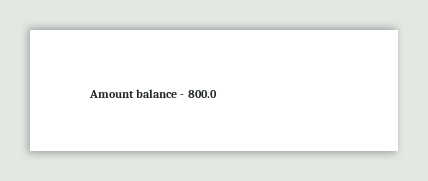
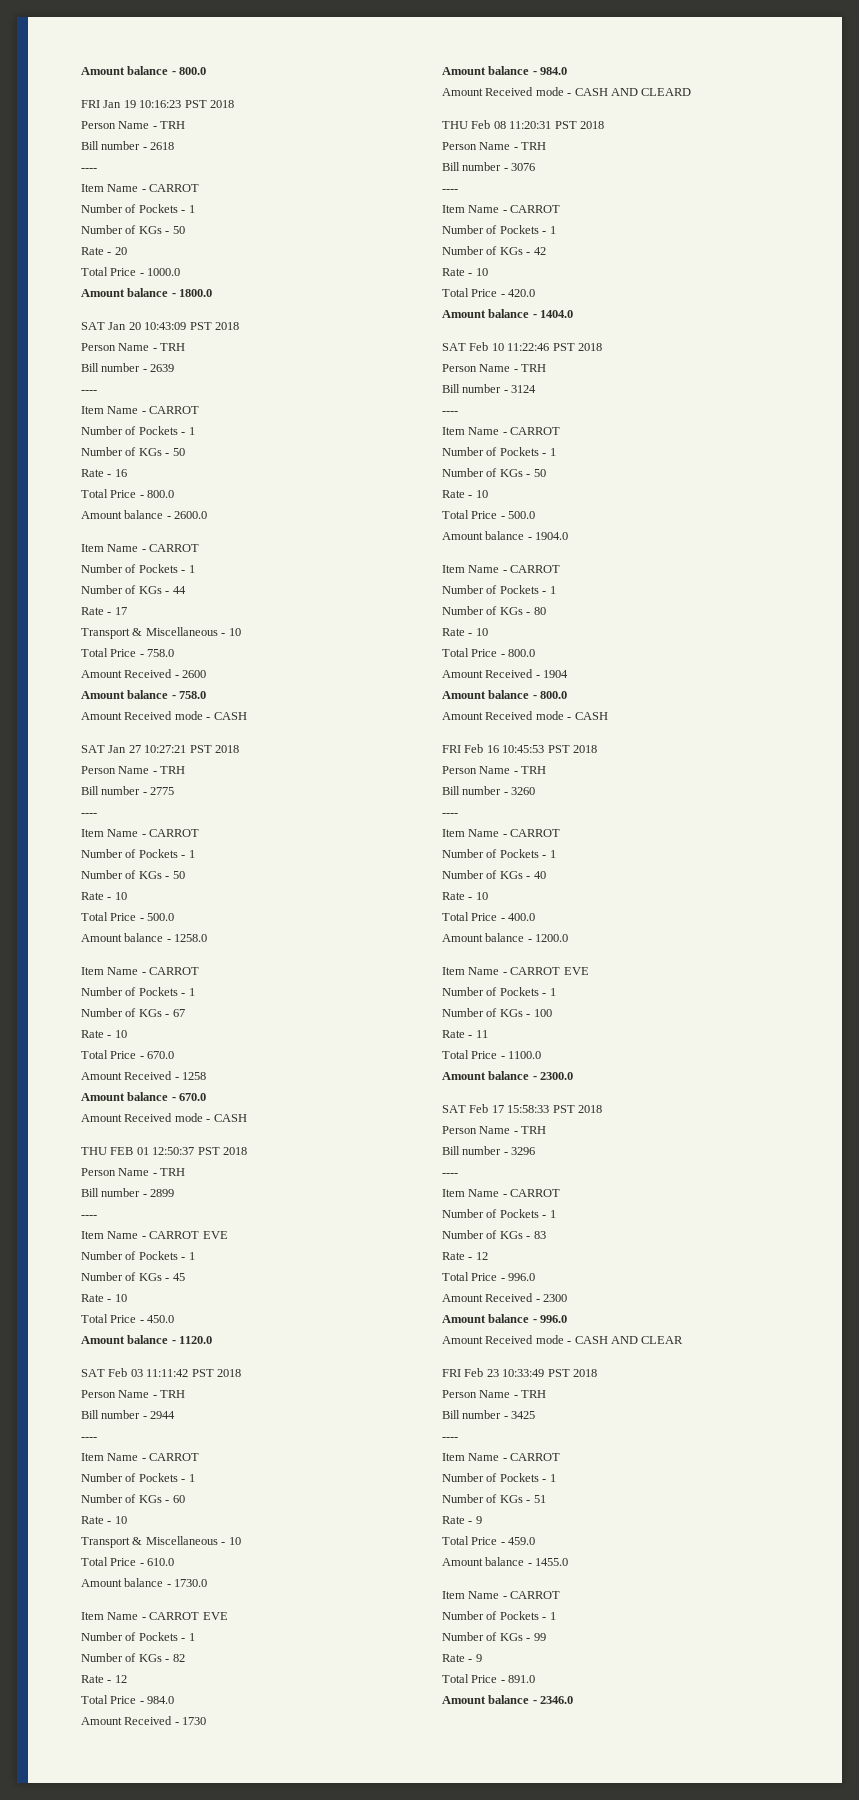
[89,89,217,98] Amount balance - 800.0 -> [81,66,207,75] [81,100,234,108] [81,121,186,129] [81,141,175,150] [81,168,97,171] [81,184,200,192] [81,204,195,213] [81,225,185,234] [81,247,127,255] [81,267,181,276] [81,288,213,297] [81,322,239,330] [81,343,186,351] [81,363,175,372] [81,390,97,393] [81,406,200,414] [81,426,195,435] [81,447,185,456] [81,469,127,477] [81,489,175,498] [81,510,208,519] [81,544,200,552] [81,564,195,573] [81,585,186,594] [81,607,127,615] [81,627,241,639] [81,648,175,657] [81,669,207,678] [81,690,207,699] [81,711,247,720] [81,745,239,753] [81,766,186,774] [81,786,175,795] [81,813,97,816] [81,829,200,837] [81,849,195,858] [81,870,185,879] [81,892,127,900] [81,912,175,921] [81,933,208,942] [81,967,200,975] [81,987,195,996] [81,1008,185,1017] [81,1030,127,1038] [81,1050,175,1059] [81,1071,207,1080] [81,1092,207,1101] [81,1113,247,1122] [81,1147,247,1155] [81,1168,186,1176] [81,1188,175,1197] [81,1215,97,1218] [81,1231,228,1239] [81,1251,195,1260] [81,1272,185,1281] [81,1294,127,1302] [81,1314,175,1323] [81,1335,213,1344] [81,1368,241,1377] [81,1390,186,1398] [81,1410,176,1419] [81,1437,97,1440] [81,1453,200,1461] [81,1473,195,1482] [81,1494,185,1503] [81,1516,127,1524] [81,1536,241,1548] [81,1557,175,1566] [81,1578,208,1587] [81,1612,228,1620] [81,1632,195,1641] [81,1653,185,1662] [81,1675,127,1683] [81,1695,175,1704] [81,1716,207,1725] [442,66,568,75] [442,87,692,96] [442,120,604,129] [442,142,547,150] [442,162,536,171] [442,189,458,192] [442,205,561,213] [442,225,556,234] [442,246,546,255] [442,268,488,276] [442,288,536,297] [442,309,574,318] [442,342,602,351] [442,364,547,372] [442,384,537,393] [442,411,458,414] [442,427,561,435] [442,447,556,456] [442,468,546,477] [442,490,488,498] [442,510,536,519] [442,531,569,540] [442,565,561,573] [442,585,556,594] [442,606,546,615] [442,628,488,636] [442,648,536,657] [442,669,569,678] [442,690,568,699] [442,711,608,720] [442,744,597,753] [442,766,547,774] [442,786,536,795] [442,813,458,816] [442,829,561,837] [442,849,556,858] [442,870,546,879] [442,892,488,900] [442,912,536,921] [442,933,569,942] [442,967,589,975] [442,987,556,996] [442,1008,552,1017] [442,1030,488,1038] [442,1050,542,1059] [442,1071,574,1080] [442,1104,602,1113] [442,1126,547,1134] [442,1146,536,1155] [442,1173,458,1176] [442,1189,561,1197] [442,1209,556,1218] [442,1230,546,1239] [442,1252,488,1260] [442,1272,536,1281] [442,1293,568,1302] [442,1314,568,1323] [442,1335,684,1344] [442,1368,597,1377] [442,1390,547,1398] [442,1410,536,1419] [442,1437,458,1440] [442,1453,561,1461] [442,1473,556,1482] [442,1494,546,1503] [442,1516,482,1524] [442,1536,536,1545] [442,1557,569,1566] [442,1591,561,1599] [442,1611,556,1620] [442,1632,546,1641] [442,1654,482,1662] [442,1674,536,1683] [442,1695,574,1704] Amount balance - 800.0 // FRI Jan 19 10:16:23 PST 2018 // Person Name - TRH // Bill number - 2618 // ---- // Item Name - CARROT // Number of Pockets - 1 // Number of KGs - 50 // Rate - 20 // Total Price - 1000.0 // Amount balance - 1800.0 // SAT Jan 20 10:43:09 PST 2018 // Person Name - TRH // Bill number - 2639 // ---- // Item Name - CARROT // Number of Pockets - 1 // Number of KGs - 50 // Rate - 16 // Total Price - 800.0 // Amount balance - 2600.0 // Item Name - CARROT // Number of Pockets - 1 // Number of KGs - 44 // Rate - 17 // Transport & Miscellaneous - 10 // Total Price - 758.0 // Amount Received - 2600 // Amount balance - 758.0 // Amount Received mode - CASH // SAT Jan 27 10:27:21 PST 2018 // Person Name - TRH // Bill number - 2775 // ---- // Item Name - CARROT // Number of Pockets - 1 // Number of KGs - 50 // Rate - 10 // Total Price - 500.0 // Amount balance - 1258.0 // Item Name - CARROT // Number of Pockets - 1 // Number of KGs - 67 // Rate - 10 // Total Price - 670.0 // Amount Received - 1258 // Amount balance - 670.0 // Amount Received mode - CASH // THU FEB 01 12:50:37 PST 2018 // Person Name - TRH // Bill number - 2899 // ---- // Item Name - CARROT EVE // Number of Pockets - 1 // Number of KGs - 45 // Rate - 10 // Total Price - 450.0 // Amount balance - 1120.0 // SAT Feb 03 11:11:42 PST 2018 // Person Name - TRH // Bill number - 2944 // ---- // Item Name - CARROT // Number of Pockets - 1 // Number of KGs - 60 // Rate - 10 // Transport & Miscellaneous - 10 // Total Price - 610.0 // Amount balance - 1730.0 // Item Name - CARROT EVE // Number of Pockets - 1 // Number of KGs - 82 // Rate - 12 // Total Price - 984.0 // Amount Received - 1730 // Amount balance - 984.0 // Amount Received mode - CASH AND CLEARD // THU Feb 08 11:20:31 PST 2018 // Person Name - TRH // Bill number - 3076 // ---- // Item Name - CARROT // Number of Pockets - 1 // Number of KGs - 42 // Rate - 10 // Total Price - 420.0 // Amount balance - 1404.0 // SAT Feb 10 11:22:46 PST 2018 // Person Name - TRH // Bill number - 3124 // ---- // Item Name - CARROT // Number of Pockets - 1 // Number of KGs - 50 // Rate - 10 // Total Price - 500.0 // Amount balance - 1904.0 // Item Name - CARROT // Number of Pockets - 1 // Number of KGs - 80 // Rate - 10 // Total Price - 800.0 // Amount Received - 1904 // Amount balance - 800.0 // Amount Received mode - CASH // FRI Feb 16 10:45:53 PST 2018 // Person Name - TRH // Bill number - 3260 // ---- // Item Name - CARROT // Number of Pockets - 1 // Number of KGs - 40 // Rate - 10 // Total Price - 400.0 // Amount balance - 1200.0 // Item Name - CARROT EVE // Number of Pockets - 1 // Number of KGs - 100 // Rate - 11 // Total Price - 1100.0 // Amount balance - 2300.0 // SAT Feb 17 15:58:33 PST 2018 // Person Name - TRH // Bill number - 3296 // ---- // Item Name - CARROT // Number of Pockets - 1 // Number of KGs - 83 // Rate - 12 // Total Price - 996.0 // Amount Received - 2300 // Amount balance - 996.0 // Amount Received mode - CASH AND CLEAR // FRI Feb 23 10:33:49 PST 2018 // Person Name - TRH // Bill number - 3425 // ---- // Item Name - CARROT // Number of Pockets - 1 // Number of KGs - 51 // Rate - 9 // Total Price - 459.0 // Amount balance - 1455.0 // Item Name - CARROT // Number of Pockets - 1 // Number of KGs - 99 // Rate - 9 // Total Price - 891.0 // Amount balance - 2346.0

